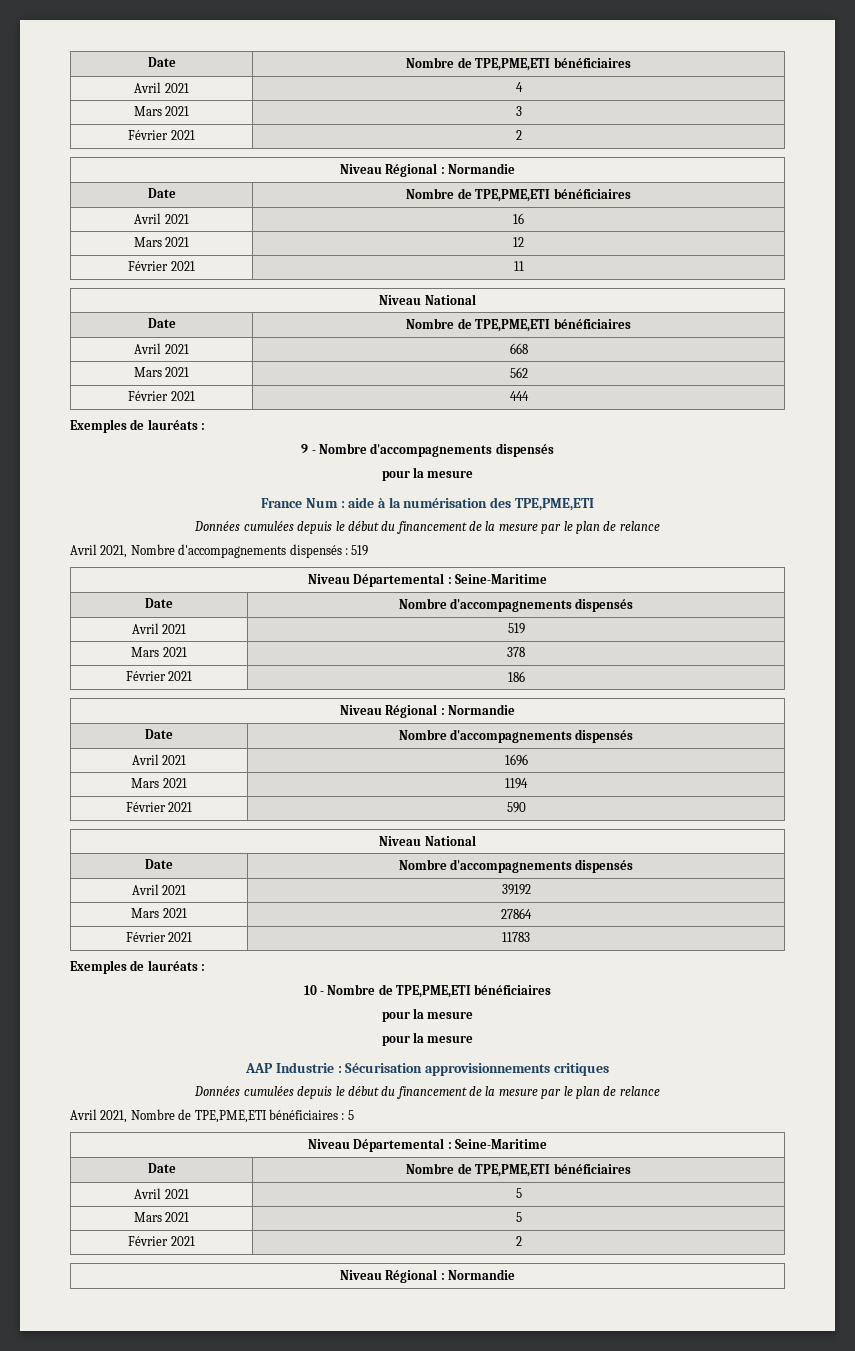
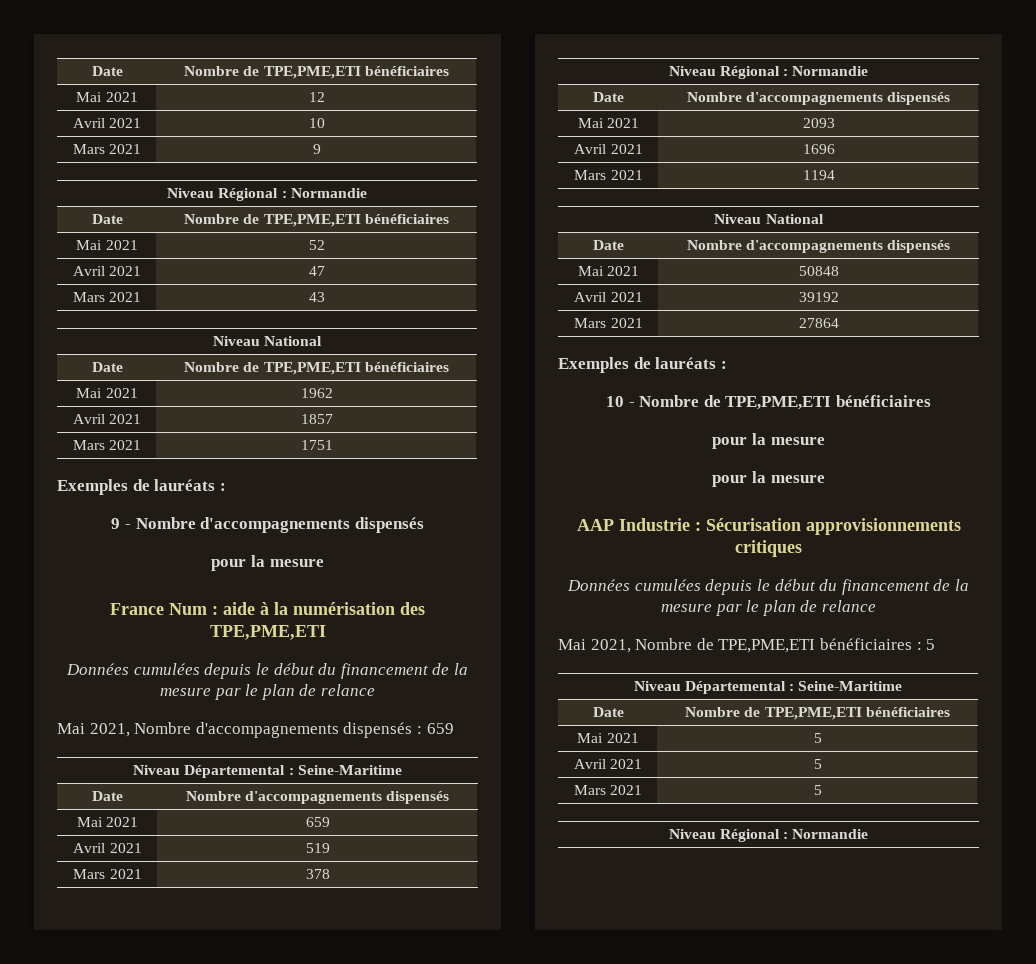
[147,57,176,67] [406,57,631,71] [134,82,189,93] [515,82,523,92] [133,106,190,116] [515,106,522,116] [128,130,195,140] [515,130,522,140] Date | Nombre de TPE,PME,ETI bénéficiaires // Avril 2021 | 4 // Mars 2021 | 3 // Février 2021 | 2 -> [91,66,123,76] [184,66,449,79] [76,92,138,102] [308,92,325,102] [72,118,142,128] [308,118,325,128] [72,144,142,154] [312,144,321,154] Date | Nombre de TPE,PME,ETI bénéficiaires // Mai 2021 | 12 // Avril 2021 | 10 // Mars 2021 | 9
[134,213,189,224] [513,213,524,224] [133,237,190,247] [513,237,524,247] [128,261,195,271] [513,261,524,271] // Avril 2021 | 16 // Mars 2021 | 12 // Février 2021 | 11 -> [76,240,138,250] [308,240,325,250] [72,266,142,276] [308,266,325,276] [72,292,142,302] [308,292,325,302] // Mai 2021 | 52 // Avril 2021 | 47 // Mars 2021 | 43
[134,343,189,354] [509,343,528,354] [133,367,190,377] [509,367,528,378] [128,391,195,401] [509,391,529,401] // Avril 2021 | 668 // Mars 2021 | 562 // Février 2021 | 444 -> [76,388,138,398] [300,388,333,398] [72,414,142,424] [300,414,333,424] [72,440,142,450] [300,440,333,450] // Mai 2021 | 1962 // Avril 2021 | 1857 // Mars 2021 | 1751
[70,544,97,555] Avril -> [57,723,85,734] Mai
[351,545,369,556] 519 -> [426,723,454,734] 659
(634, 605) none -> [76,817,139,827] [305,817,330,827] // Mai 2021 | 659
[125,671,193,681] [507,671,525,682] // Février 2021 | 186 -> (330, 874) none
(634, 736) none -> [577,118,640,128] [802,118,835,128] // Mai 2021 | 2093
[125,802,193,812] [506,802,526,813] // Février 2021 | 590 -> (835, 175) none
(634, 866) none -> [577,266,640,276] [798,266,839,276] // Mai 2021 | 50848
[125,932,193,942] [502,932,530,942] // Février 2021 | 11783 -> (839, 323) none
[70,1109,97,1120] Avril -> [558,639,586,650] Mai
(631, 1168) none -> [577,733,639,743] [813,733,822,743] // Mai 2021 | 5
[128,1236,195,1246] [515,1236,522,1246] // Février 2021 | 2 -> (822, 790) none

